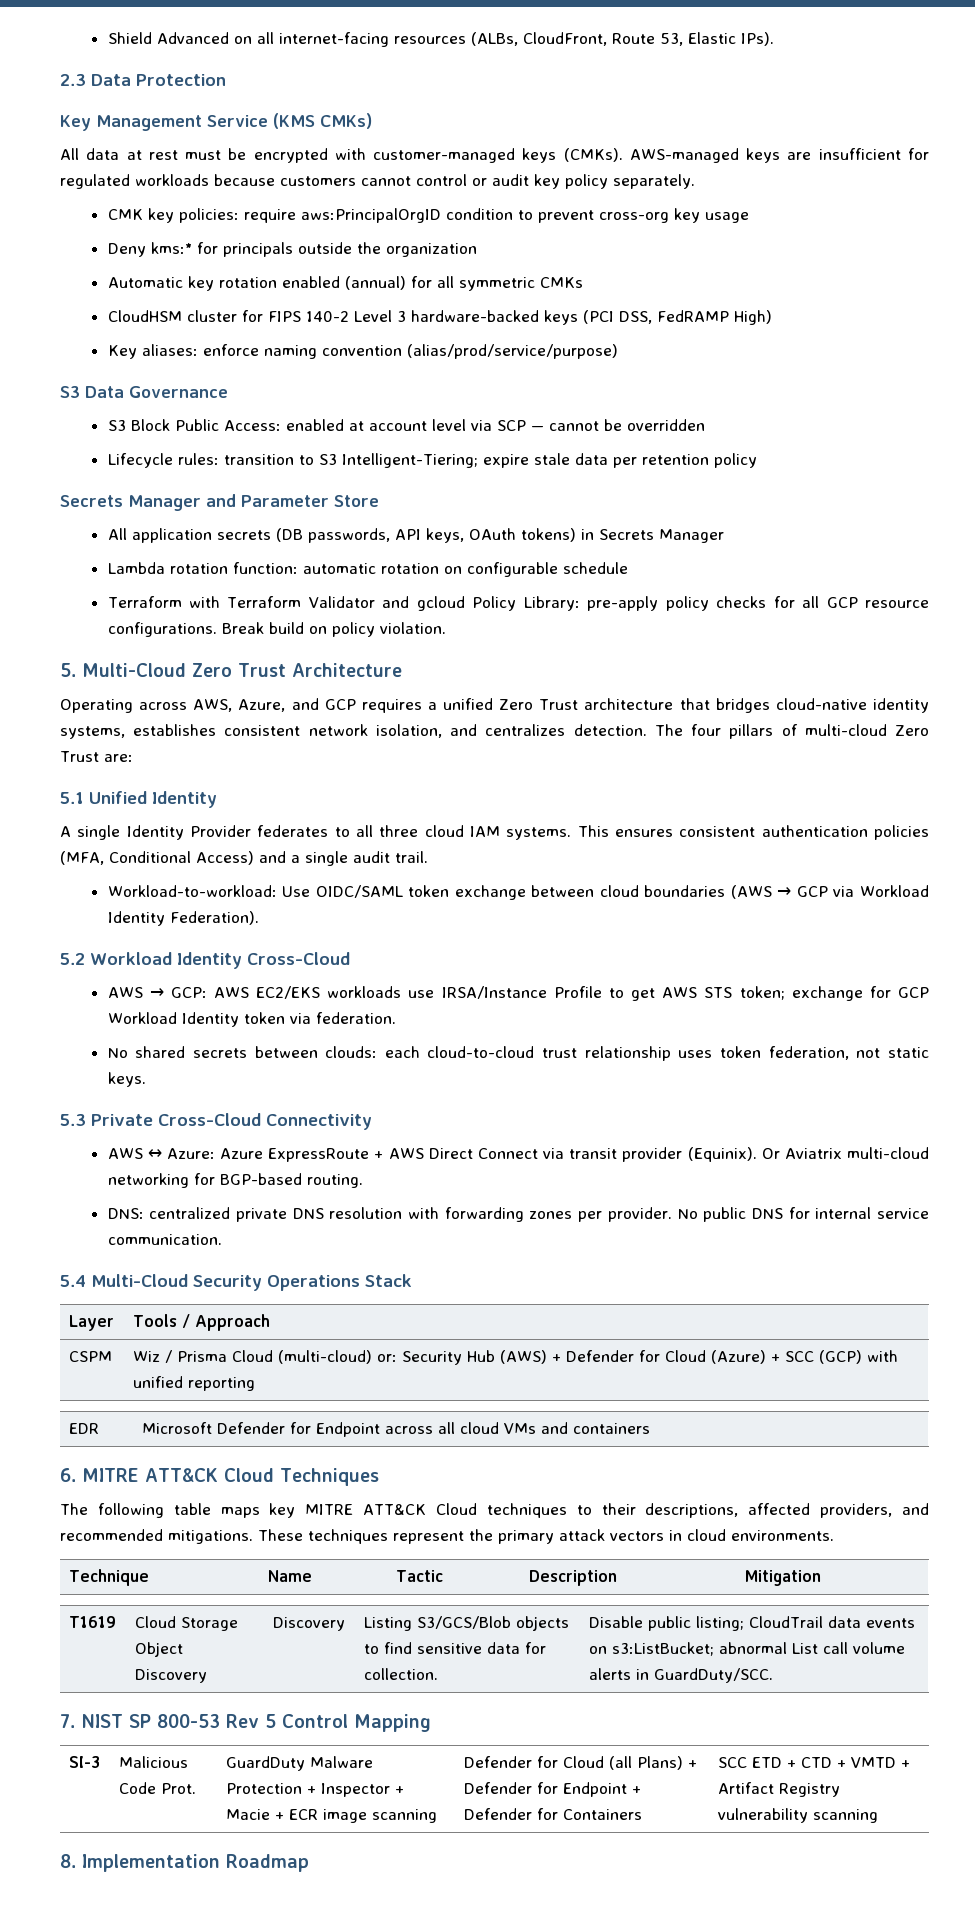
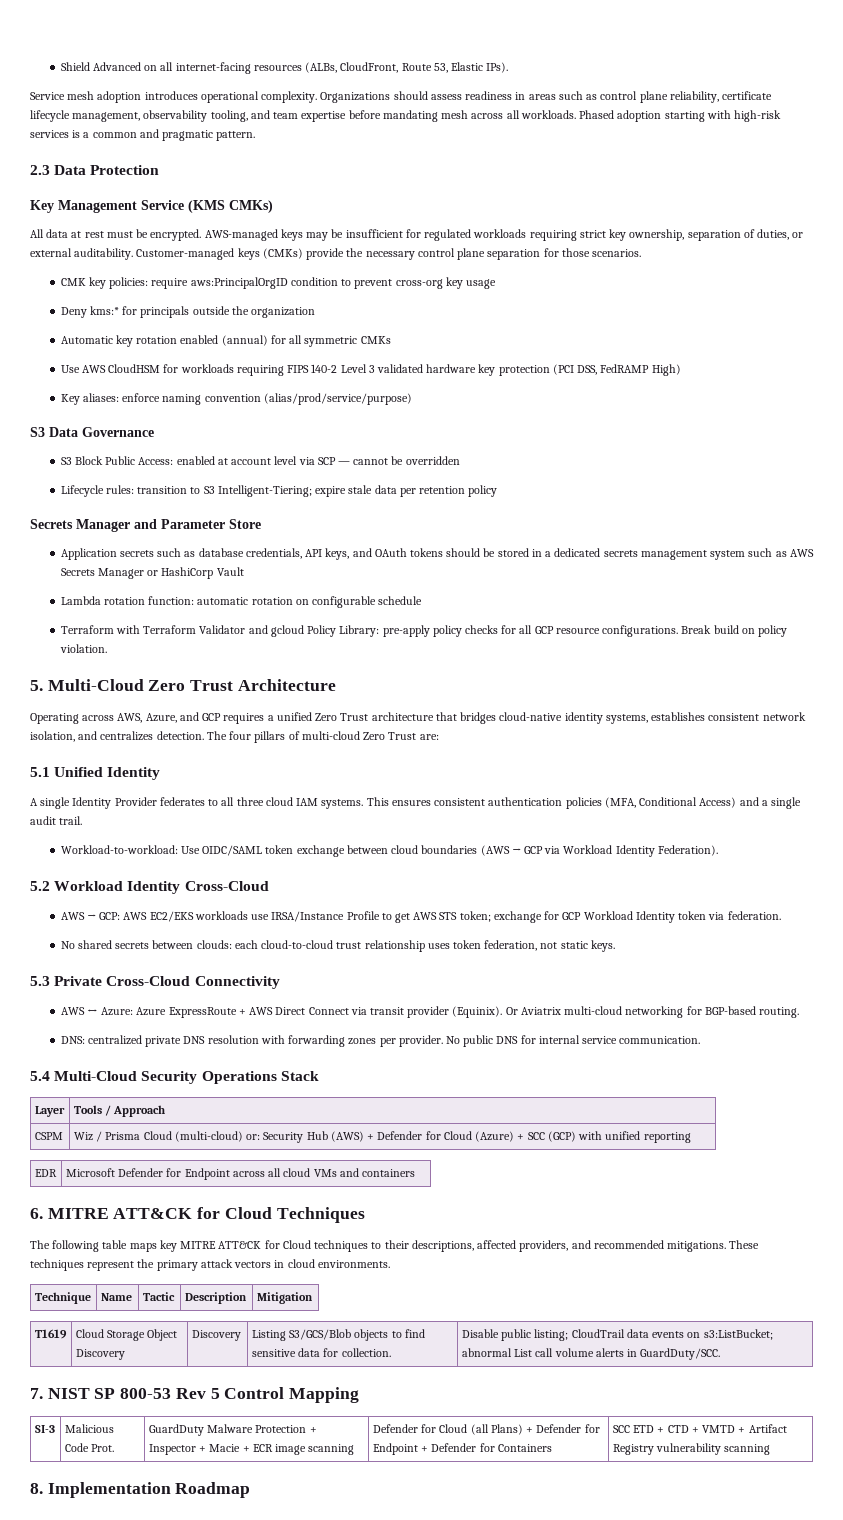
(774, 39) none -> [30,91,773,103] [30,110,782,122] [30,129,256,141] // Service mesh adoption introduces operational complexity. Organizations should assess readiness in areas such as control plane reliability, certificate lifecycle management, observability tooling, and team expertise before mandating mesh across all workloads. Phased adoption starting with high-risk services is a common and pragmatic pattern.
[253,148,929,163] [60,174,695,189] encrypted with customer-managed keys (CMKs). AWS-managed keys are insufficient for regulated workloads because customers cannot control or audit key policy separately. -> [150,229,804,241] [30,248,642,260] encrypted. AWS-managed keys may be insufficient for regulated workloads requiring strict key ownership, separation of duties, or external auditability. Customer-managed keys (CMKs) provide the necessary control plane separation for those scenarios.
[107,310,578,325] CloudHSM cluster for FIPS 140-2 Level 3 hardware-backed keys -> [60,364,550,376] Use AWS CloudHSM for workloads requiring FIPS 140-2 Level 3 validated hardware key protection
[107,528,724,543] All application secrets (DB passwords, API keys, OAuth tokens) in Secrets Manager -> [60,548,814,560] [60,567,244,579] Application secrets such as database credentials, API keys, and OAuth tokens should be stored in a dedicated secrets management system such as AWS Secrets Manager or HashiCorp Vault
(218, 1475) none -> [197,1207,221,1219] for
(427, 1509) none -> [264,1240,280,1249] for

